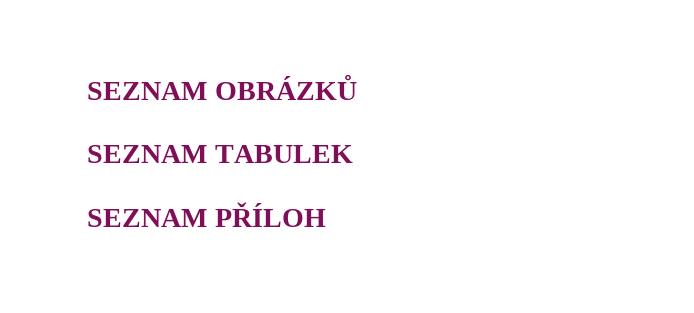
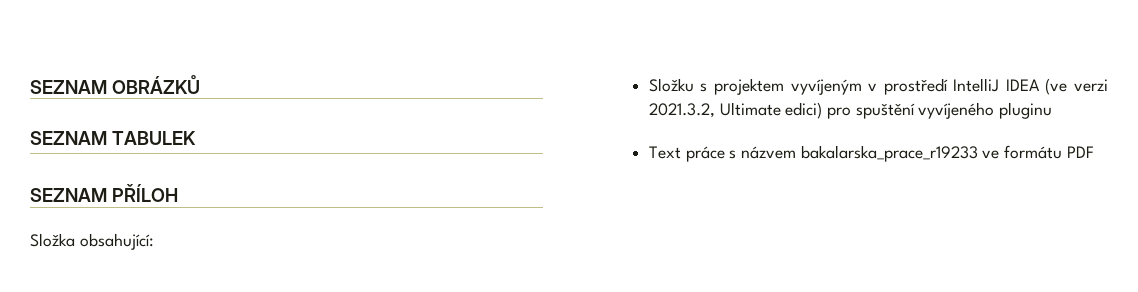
(326, 214) none -> [30,233,154,250] [648,78,1108,95] [648,102,1053,119] [648,145,1094,162] // Složka obsahující: // Složku s projektem vyvíjeným v prostředí IntelliJ IDEA (ve verzi 2021.3.2, Ultimate edici) pro spuštění vyvíjeného pluginu // Text práce s názvem bakalarska_prace_r19233 ve formátu PDF

